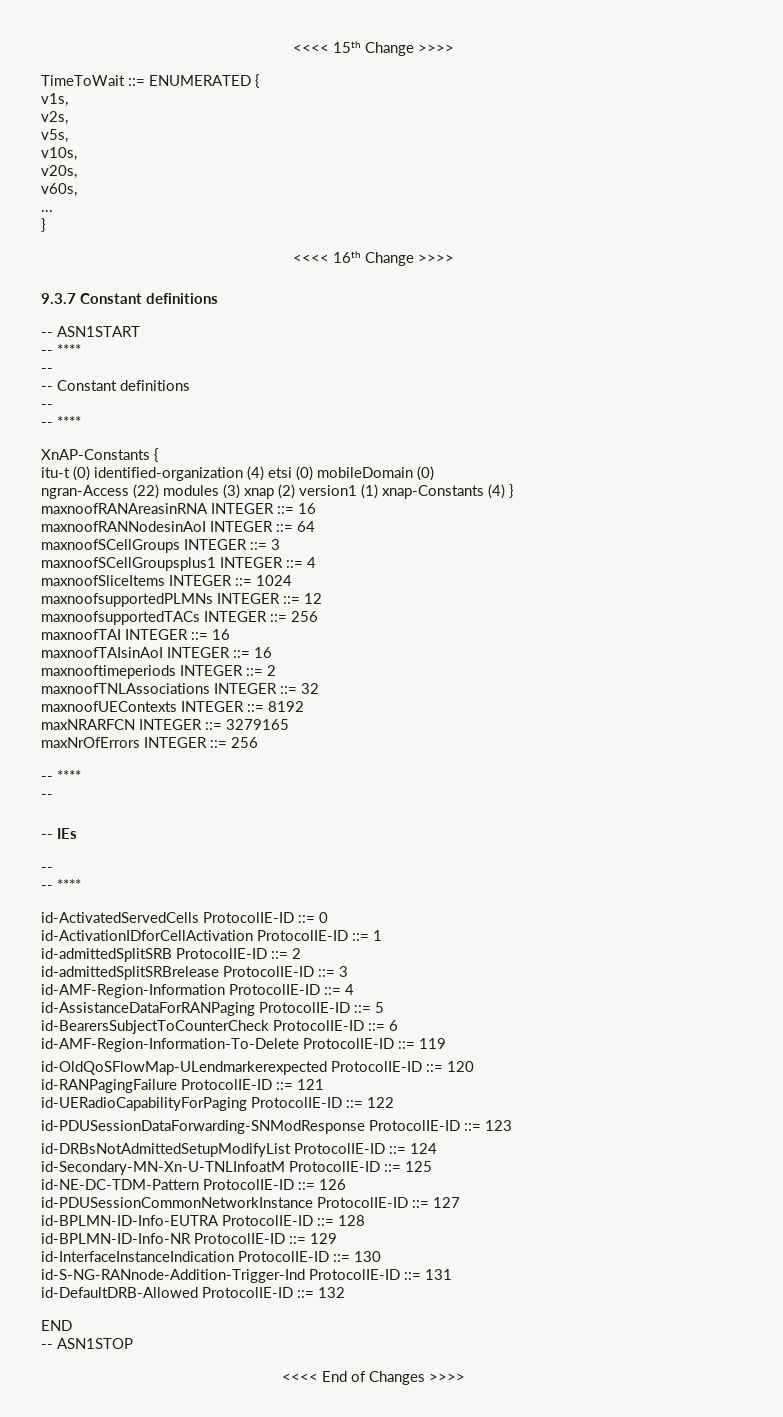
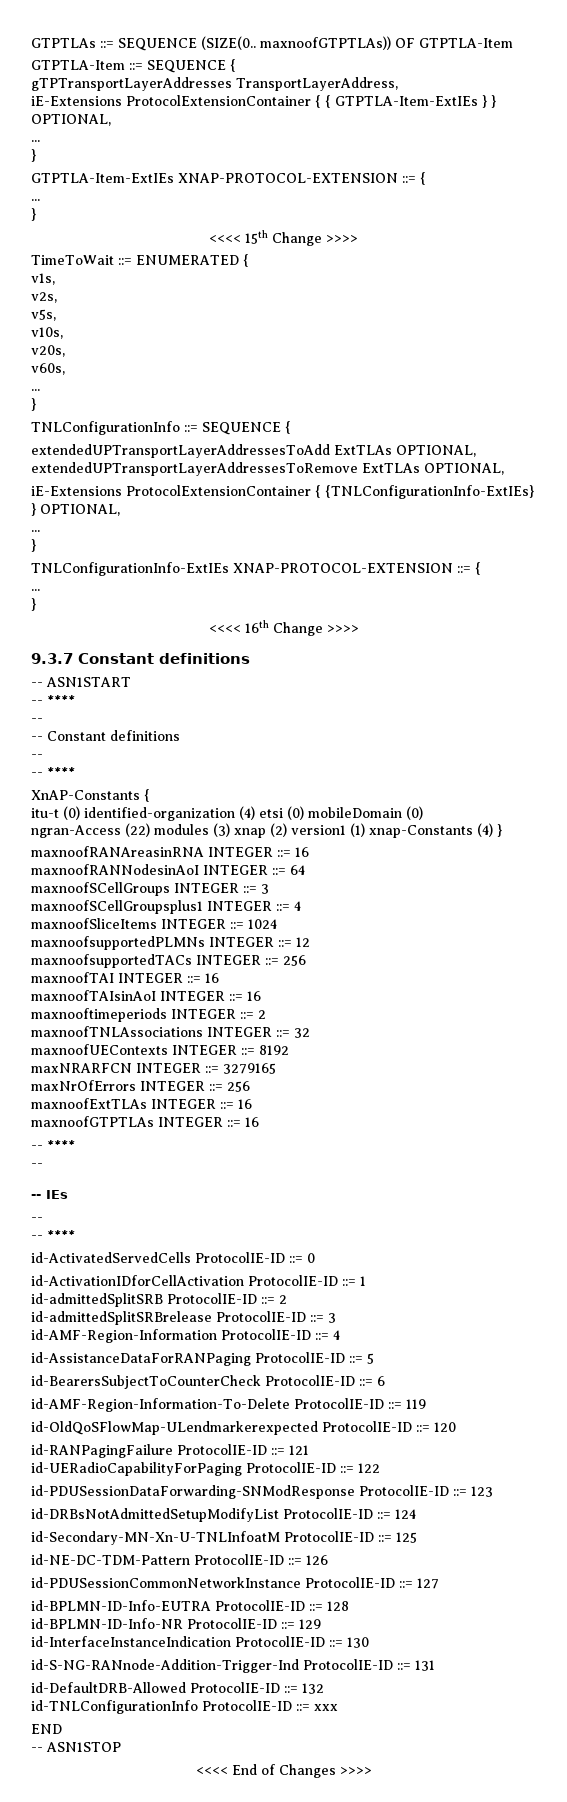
(292, 48) none -> [31,36,513,51] [31,59,236,73] [31,77,398,91] [31,95,496,108] [31,114,111,126] [31,140,40,142] [31,149,36,162] [31,172,426,185] [31,199,40,201] [31,208,36,221] GTPTLAs ::= SEQUENCE (SIZE(0.. maxnoofGTPTLAs)) OF GTPTLA-Item // GTPTLA-Item ::= SEQUENCE { // gTPTransportLayerAddresses TransportLayerAddress, // iE-Extensions ProtocolExtensionContainer { { GTPTLA-Item-ExtIEs } } OPTIONAL, // ... // } // GTPTLA-Item-ExtIEs XNAP-PROTOCOL-EXTENSION ::= { // ... // } //
(46, 225) none -> [31,421,291,435] [31,444,476,458] [31,462,504,476] [31,485,534,499] [31,503,120,516] [31,530,40,532] [31,539,36,552] [31,562,481,576] [31,589,40,591] [31,598,36,611] // TNLConfigurationInfo ::= SEQUENCE { // extendedUPTransportLayerAddressesToAdd ExtTLAs OPTIONAL, extendedUPTransportLayerAddressesToRemove ExtTLAs OPTIONAL, // iE-Extensions ProtocolExtensionContainer { {TNLConfigurationInfo-ExtIEs} } OPTIONAL, // ... // } // TNLConfigurationInfo-ExtIEs XNAP-PROTOCOL-EXTENSION ::= { // ... // }
(258, 742) none -> [31,1098,252,1109] [31,1116,259,1127] // maxnoofExtTLAs INTEGER ::= 16 // maxnoofGTPTLAs INTEGER ::= 16
(345, 1292) none -> [31,1700,338,1714] // id-TNLConfigurationInfo ProtocolIE-ID ::= xxx

